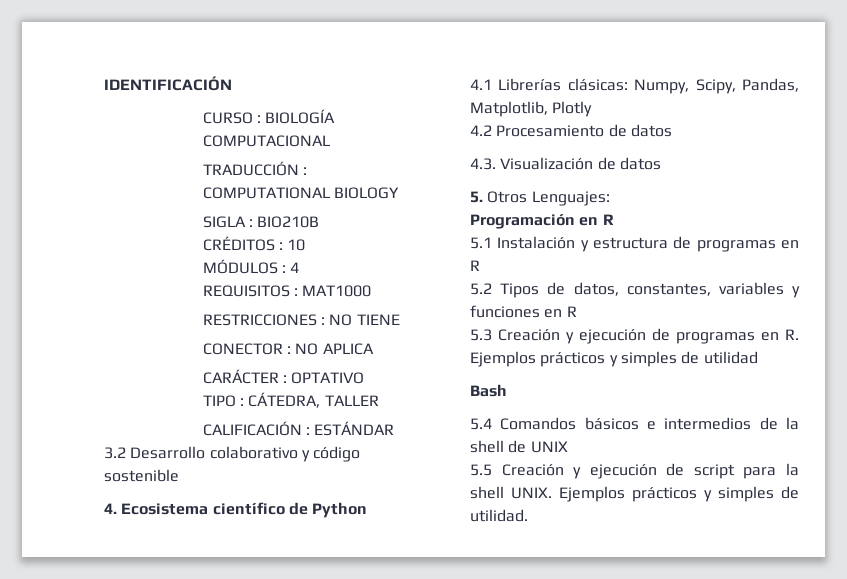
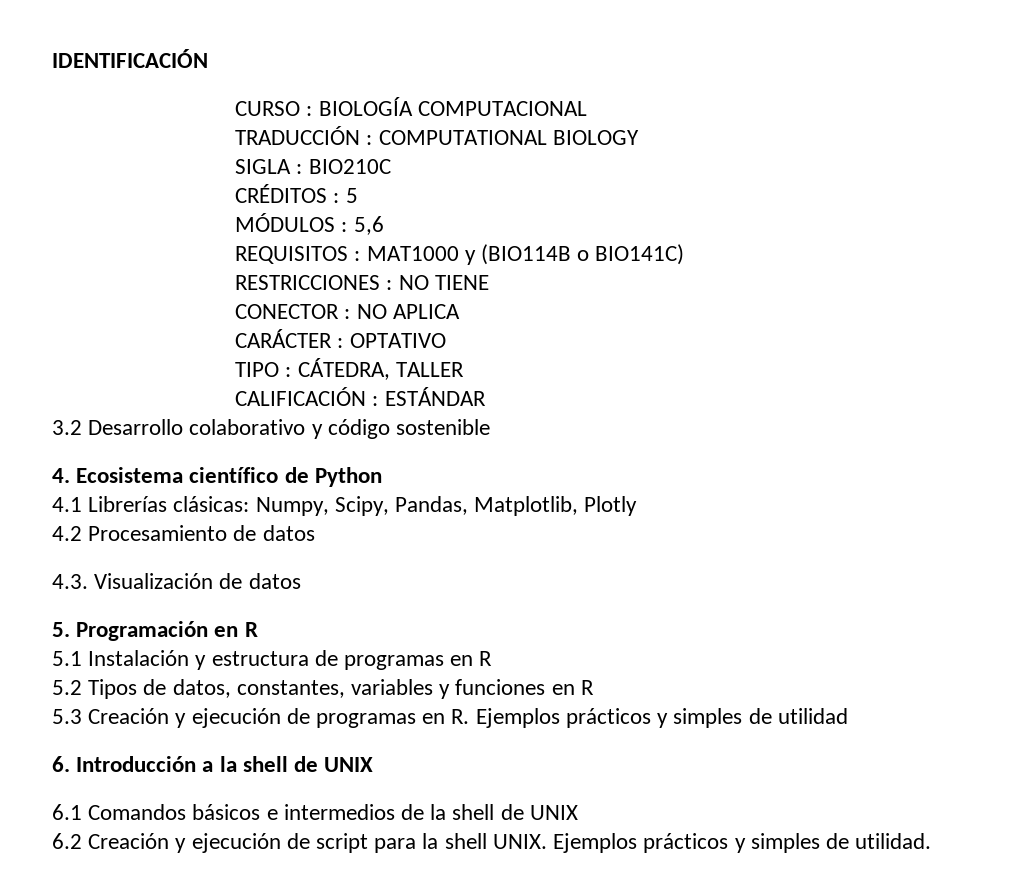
[257,216,320,228] BIO210B -> [308,159,391,174] BIO210C
[287,239,306,251] 10 -> [345,188,358,203] 5
[290,262,300,273] 4 -> [353,216,384,235] 5,6
(372, 291) none -> [464,244,685,265] y (BIO114B o BIO141C)
[487,191,610,206] Otros Lenguajes: // -> (70, 629) none
[470,384,507,397] [470,418,492,430] Bash // 5.4 -> [52,756,374,772] [52,804,82,820] 6. Introducción a la shell de UNIX // 6.1
[470,464,492,476] 5.5 -> [52,833,82,849] 6.2

